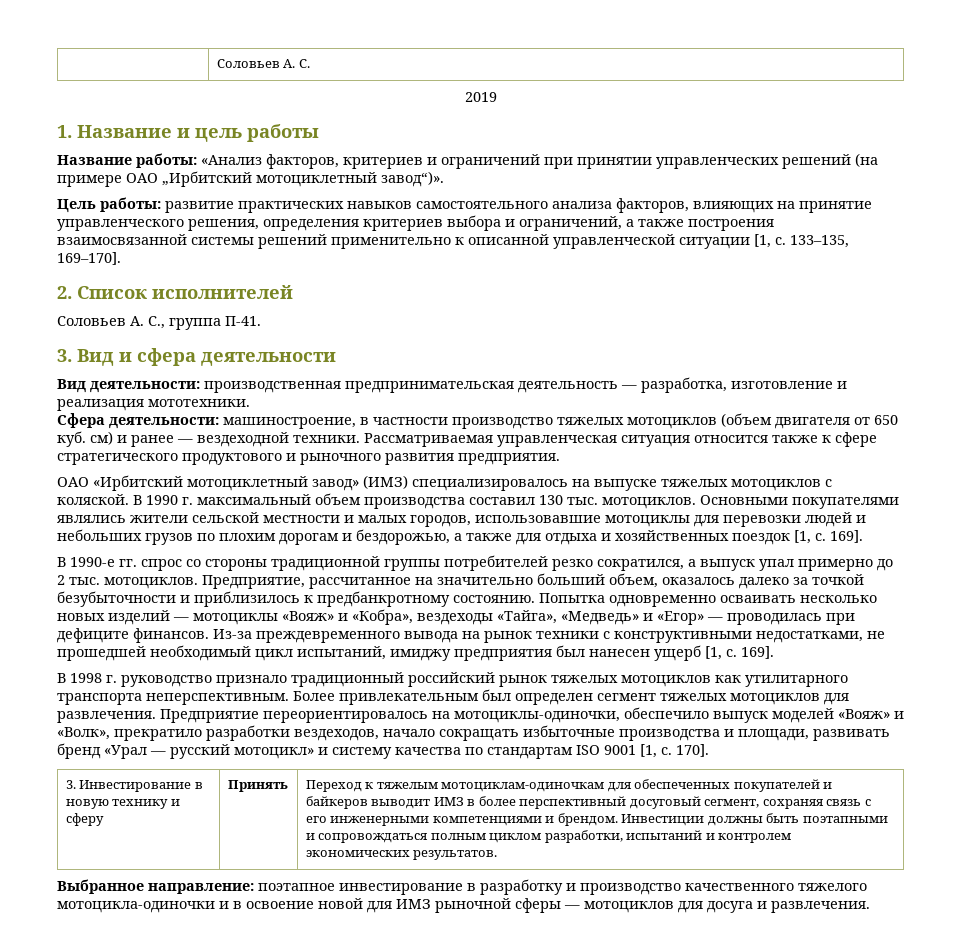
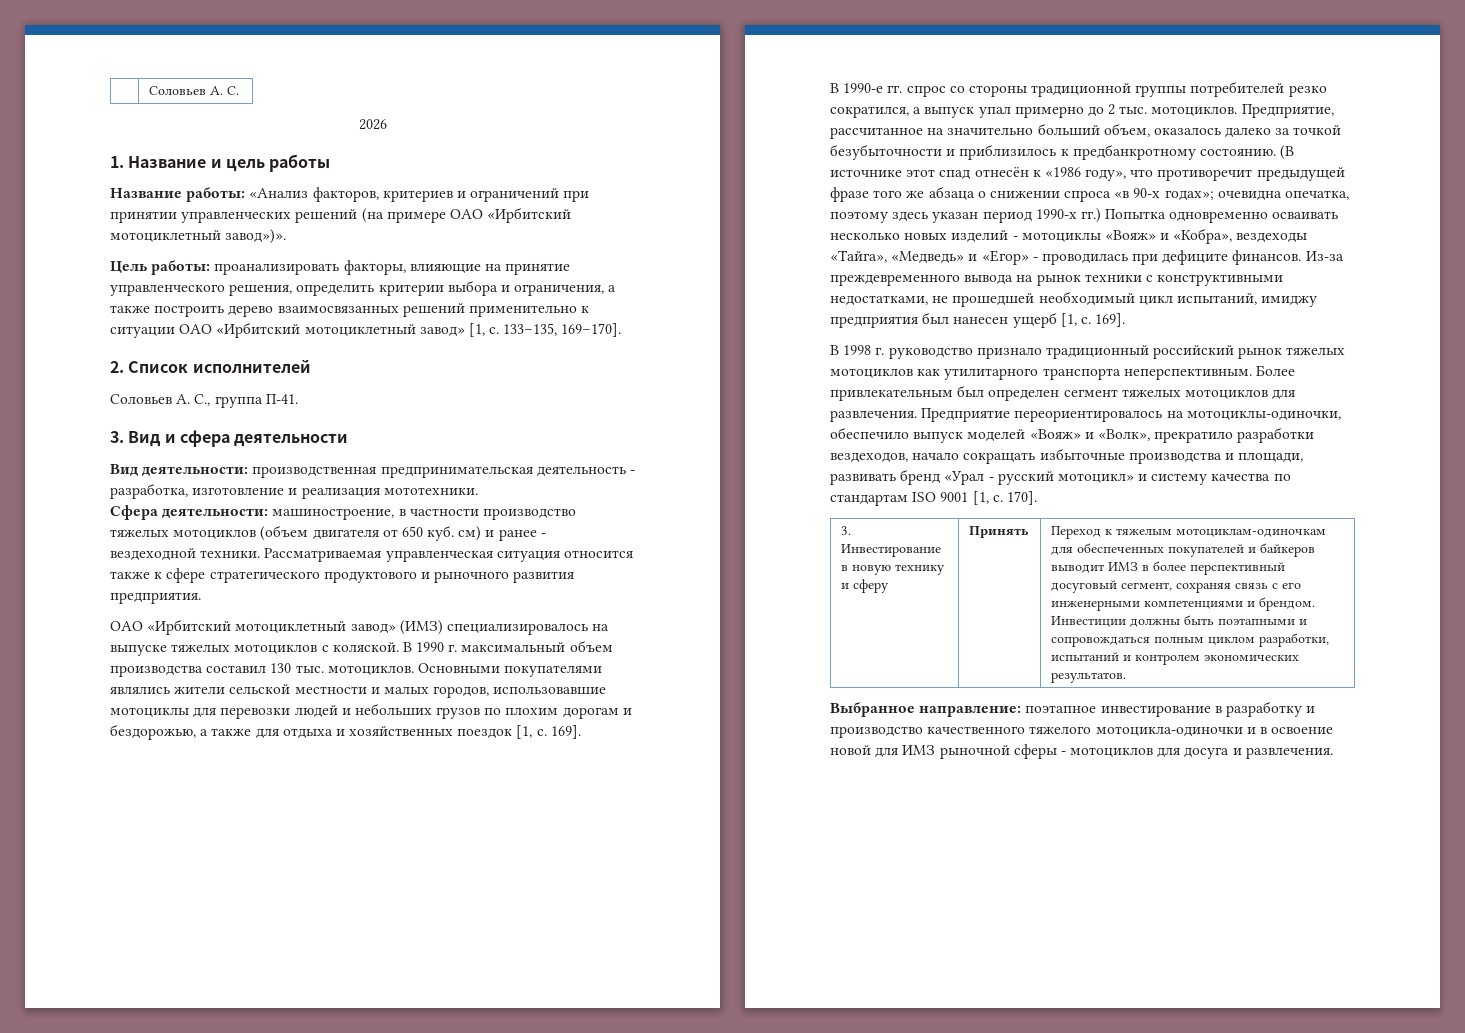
[464,92,497,102] 2019 -> [358,119,387,130] 2026
[162,171,444,187] „Ирбитский мотоциклетный завод“)». -> [487,207,572,223] [110,229,287,244] «Ирбитский мотоциклетный завод»)».
[165,198,774,213] развитие практических навыков самостоятельного анализа факторов, влияющих -> [214,260,481,275] проанализировать факторы, влияющие
[263,219,443,231] определения критериев -> [296,284,444,296] определить критерии
[519,216,774,231] [57,234,750,249] ограничений, а также построения взаимосвязанной системы решений применительно к описанной управленческой ситуации -> [514,284,617,296] [110,303,590,317] [110,322,465,338] ограничения, а также построить дерево взаимосвязанных решений применительно к ситуации ОАО «Ирбитский мотоциклетный завод»
[621,385,637,389] — -> [629,470,635,474] -
[177,439,193,443] — -> [540,533,546,537] -
(535, 599) none -> [1280,145,1295,160] [830,167,1345,181] [830,186,1350,202] [830,208,1101,223] (В источнике этот спад отнесён к «1986 году», что противоречит предыдущей фразе того же абзаца о снижении спроса «в 90-х годах»; очевидна опечатка, поэтому здесь указан период 1990-х гг.)
[173,617,189,621] — -> [1012,236,1018,240] -
[707,617,723,621] — -> [1032,257,1038,261] -
[150,751,166,755] — -> [988,477,994,481] -
[564,905,580,909] — -> [1060,751,1066,755] -

